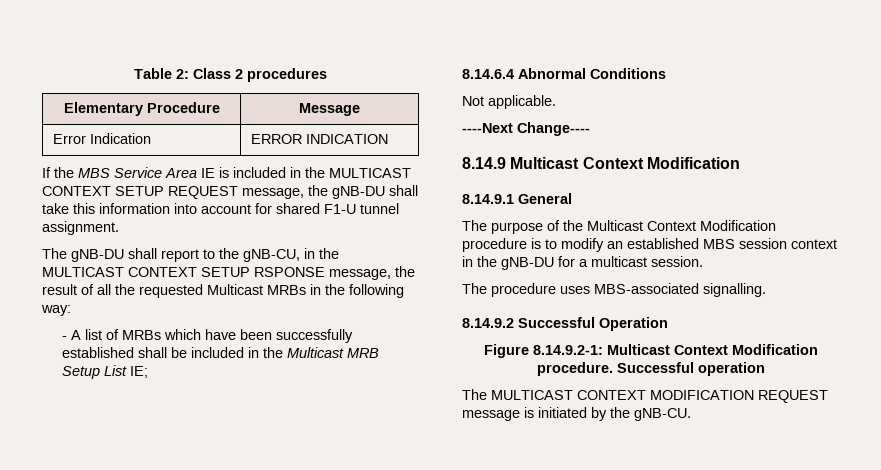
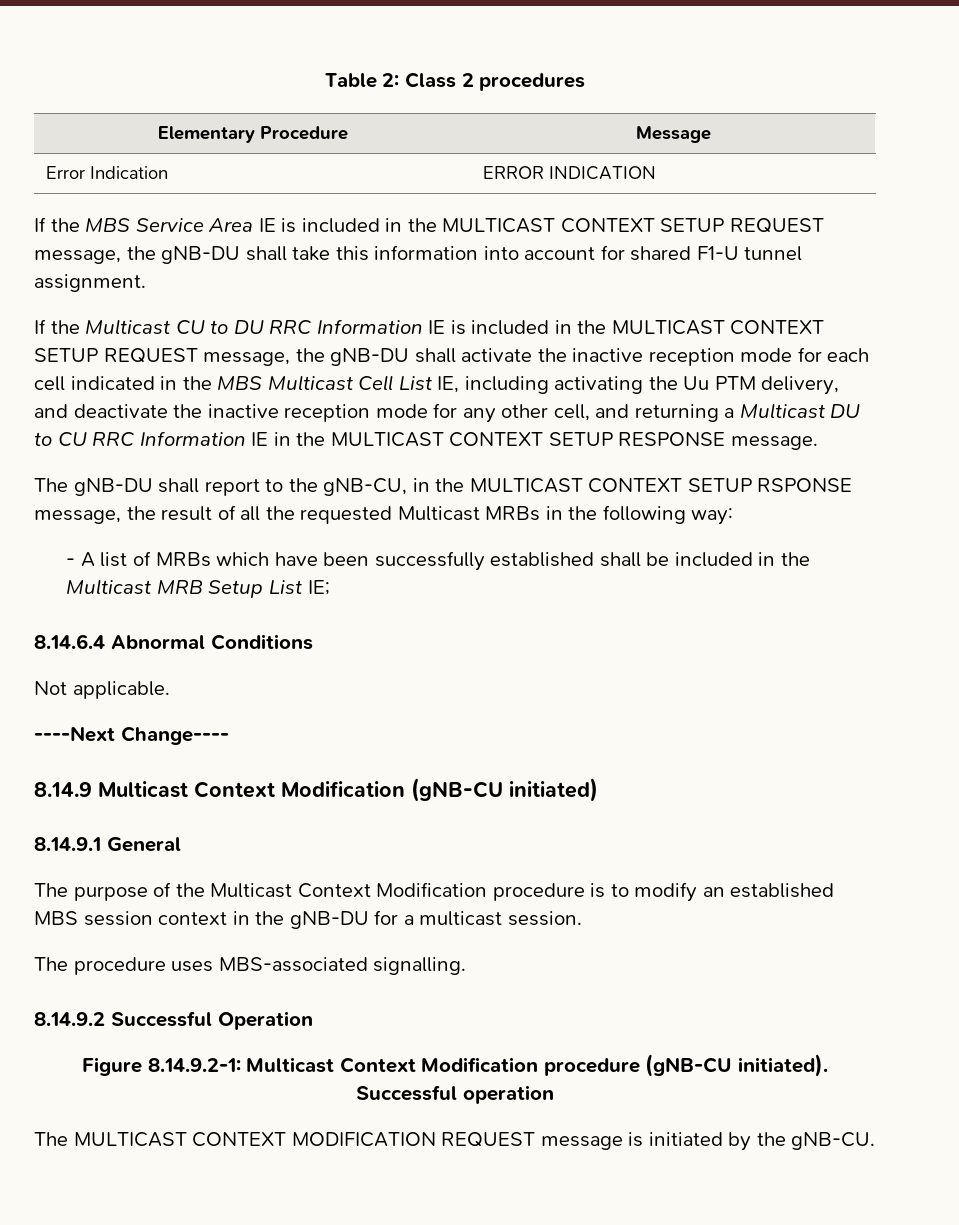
(119, 228) none -> [34,319,825,335] [34,347,870,366] [34,375,840,395] [34,403,861,423] [34,431,818,450] // If the Multicast CU to DU RRC Information IE is included in the MULTICAST CONTEXT SETUP REQUEST message, the gNB-DU shall activate the inactive reception mode for each cell indicated in the MBS Multicast Cell List IE, including activating the Uu PTM delivery, and deactivate the inactive reception mode for any other cell, and returning a Multicast DU to CU RRC Information IE in the MULTICAST CONTEXT SETUP RESPONSE message.
(740, 163) none -> [411,778,598,802] (gNB-CU initiated)
[536,362,613,376] procedure. -> [543,1054,828,1077] procedure (gNB-CU initiated).

